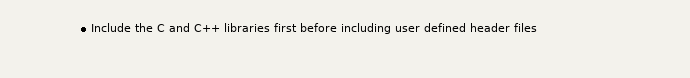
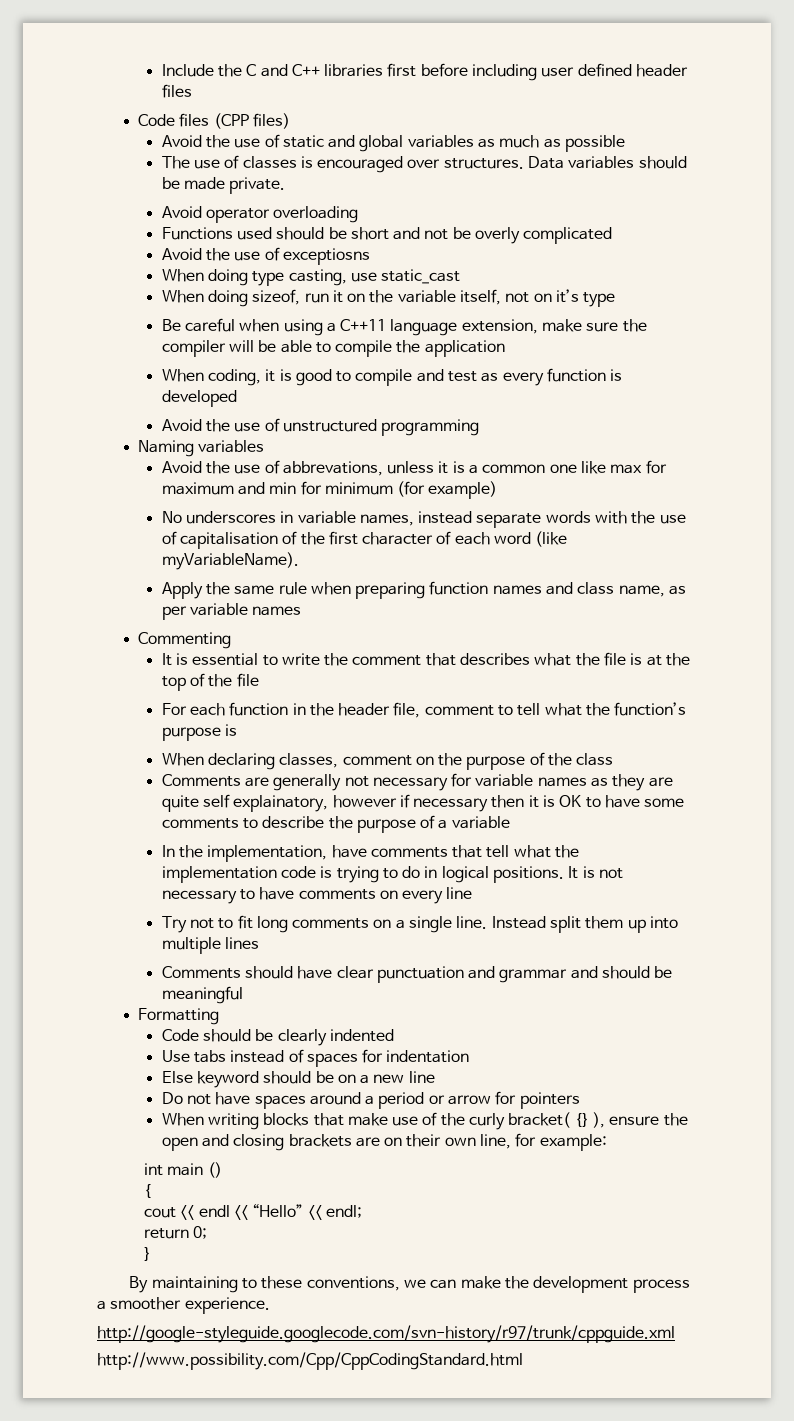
(538, 27) none -> [138,113,291,129] [161,134,626,152] [161,155,687,173] [161,177,286,194] [161,206,359,223] [161,227,613,244] [161,247,370,265] [161,269,461,286] [161,289,616,307] [161,318,647,336] [161,340,505,357] [161,368,623,386] [161,390,237,407] [161,418,480,436] [138,440,265,457] [161,460,667,476] [161,481,498,499] [161,511,686,528] [161,531,568,549] [161,552,299,570] [161,581,687,599] [161,603,302,620] [138,632,232,649] [161,652,691,666] [161,673,259,691] [161,702,687,718] [161,724,237,741] [161,752,614,770] [161,773,673,791] [161,794,685,812] [161,815,510,833] [161,845,580,862] [161,866,624,883] [161,887,473,904] [161,915,679,933] [161,937,259,954] [161,966,673,983] [161,986,243,1004] [138,1008,220,1025] [161,1029,394,1046] [161,1049,470,1067] [161,1071,435,1088] [161,1091,580,1109] [161,1112,688,1130] [161,1133,607,1151] [143,1162,222,1178] [143,1184,151,1198] [143,1204,362,1220] [143,1226,208,1239] [143,1247,151,1261] [129,1276,690,1293] [97,1297,270,1314] [97,1325,675,1343] [97,1352,523,1370] // Code files (CPP files) // Avoid the use of static and global variables as much as possible // The use of classes is encouraged over structures. Data variables should be made private. // Avoid operator overloading // Functions used should be short and not be overly complicated // Avoid the use of exceptiosns // When doing type casting, use static_cast // When doing sizeof, run it on the variable itself, not on it’s type // Be careful when using a C++11 language extension, make sure the compiler will be able to compile the application // When coding, it is good to compile and test as every function is developed // Avoid the use of unstructured programming // Naming variables // Avoid the use of abbrevations, unless it is a common one like max for maximum and min for minimum (for example) // No underscores in variable names, instead separate words with the use of capitalisation of the first character of each word (like myVariableName). // Apply the same rule when preparing function names and class name, as per variable names // Commenting // It is essential to write the comment that describes what the file is at the top of the file // For each function in the header file, comment to tell what the function’s purpose is // When declaring classes, comment on the purpose of the class // Comments are generally not necessary for variable names as they are quite self explainatory, however if necessary then it is OK to have some comments to describe the purpose of a variable // In the implementation, have comments that tell what the implementation code is trying to do in logical positions. It is not necessary to have comments on every line // Try not to fit long comments on a single line. Instead split them up into multiple lines // Comments should have clear punctuation and grammar and should be meaningful // Formatting // Code should be clearly indented // Use tabs instead of spaces for indentation // Else keyword should be on a new line // Do not have spaces around a period or arrow for pointers // When writing blocks that make use of the curly bracket( {} ), ensure the open and closing brackets are on their own line, for example: // int main () // { // cout << endl << “Hello” << endl; // return 0; // } // By maintaining to these conventions, we can make the development process a smoother experience. // http://google-styleguide.googlecode.com/svn-history/r97/trunk/cppguide.xml // http://www.possibility.com/Cpp/CppCodingStandard.html

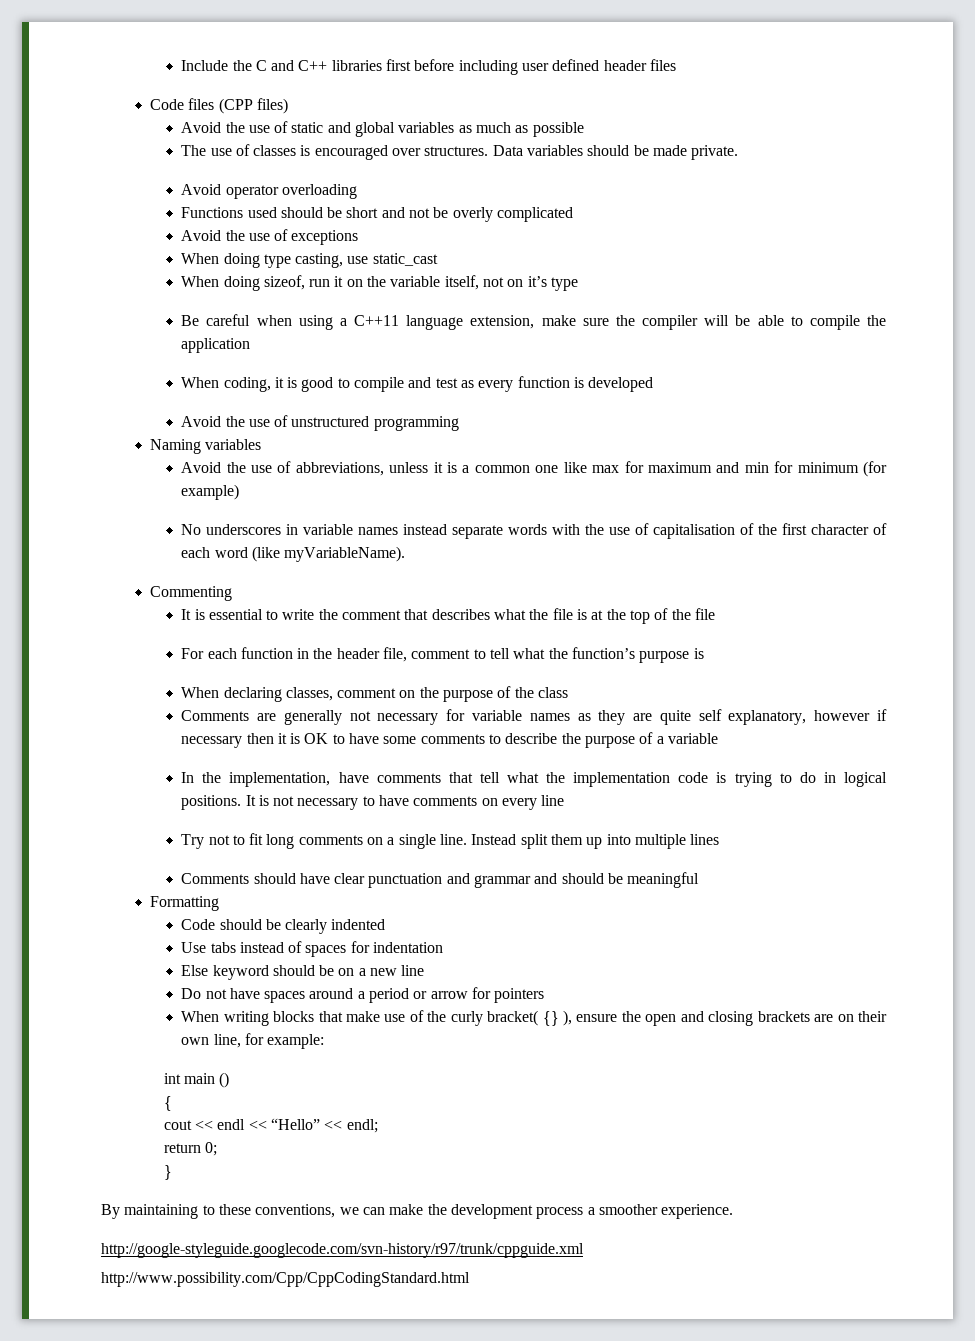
[282,248,370,265] exceptiosns -> [291,230,359,245] exceptions
[282,461,383,476] abbrevations, -> [295,462,384,476] abbreviations,
[359,514,414,526] names, -> [358,527,399,535] names
[161,581,687,599] [161,603,302,620] // Apply the same rule when preparing function names and class name, as per variable names -> (406, 554) none
[233,795,329,812] explainatory, -> [728,710,807,725] explanatory,

